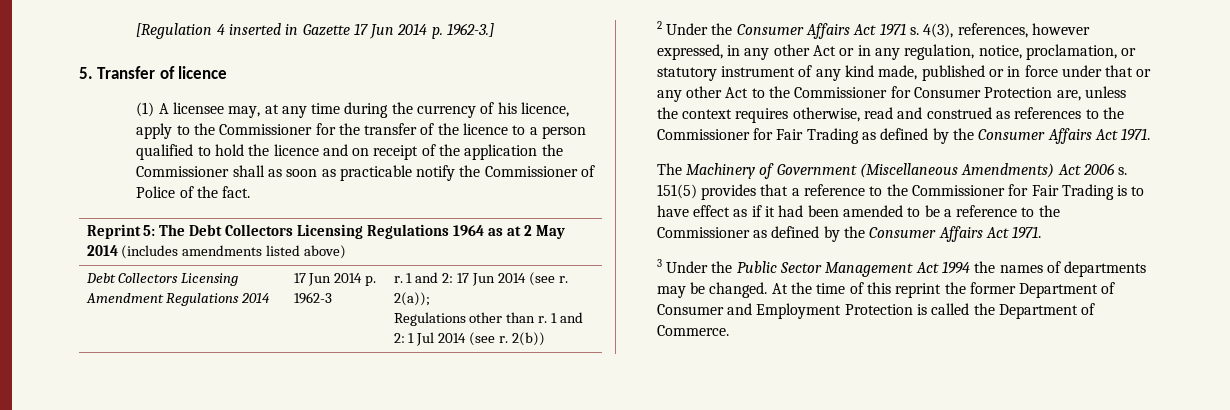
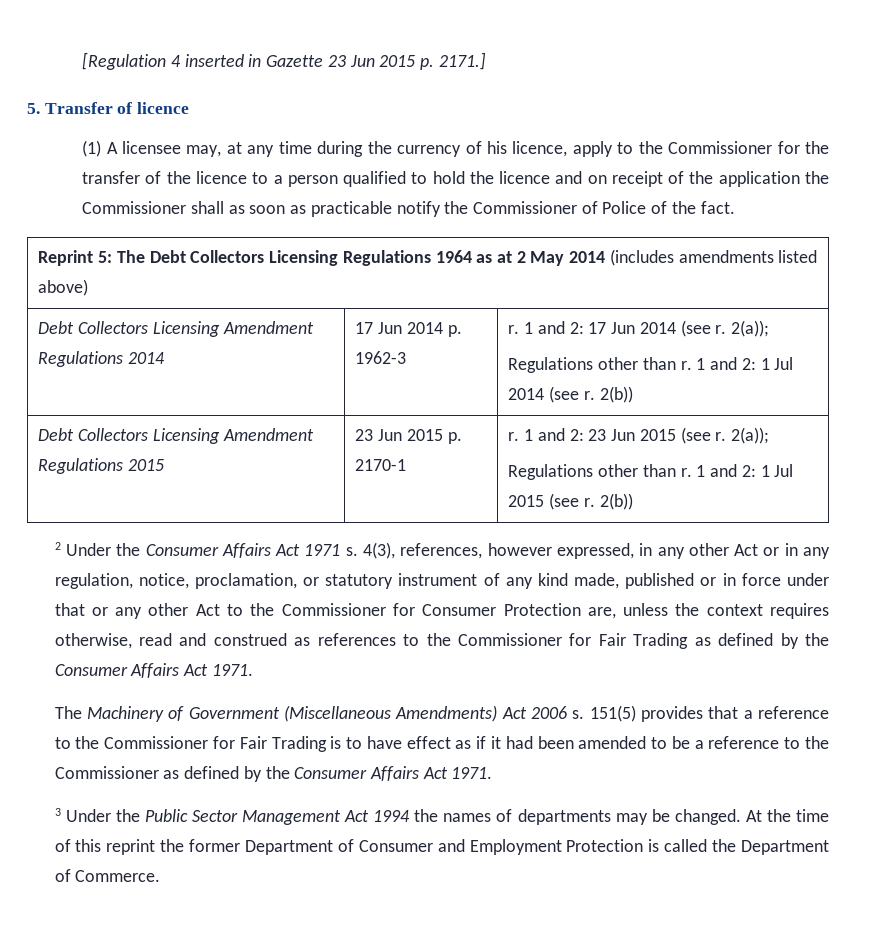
[353,23,495,39] 17 Jun 2014 p. 1962-3.] -> [327,52,486,70] 23 Jun 2015 p. 2171.]
(546, 339) none -> [38,428,314,444] [38,458,165,474] [355,429,462,444] [355,459,407,471] [508,427,769,444] [508,464,794,480] [508,493,633,510] // Debt Collectors Licensing Amendment Regulations 2015 | 23 Jun 2015 p. 2170-1 | r. 1 and 2: 23 Jun 2015 (see r. 2(a)); // Regulations other than r. 1 and 2: 1 Jul 2015 (see r. 2(b))

